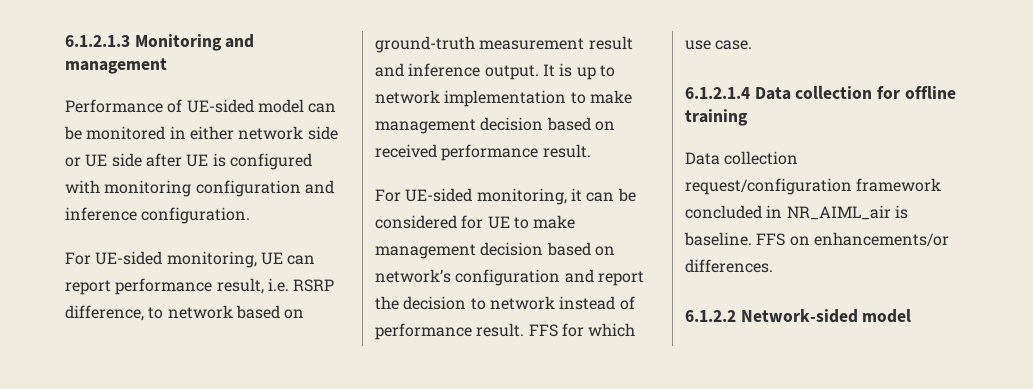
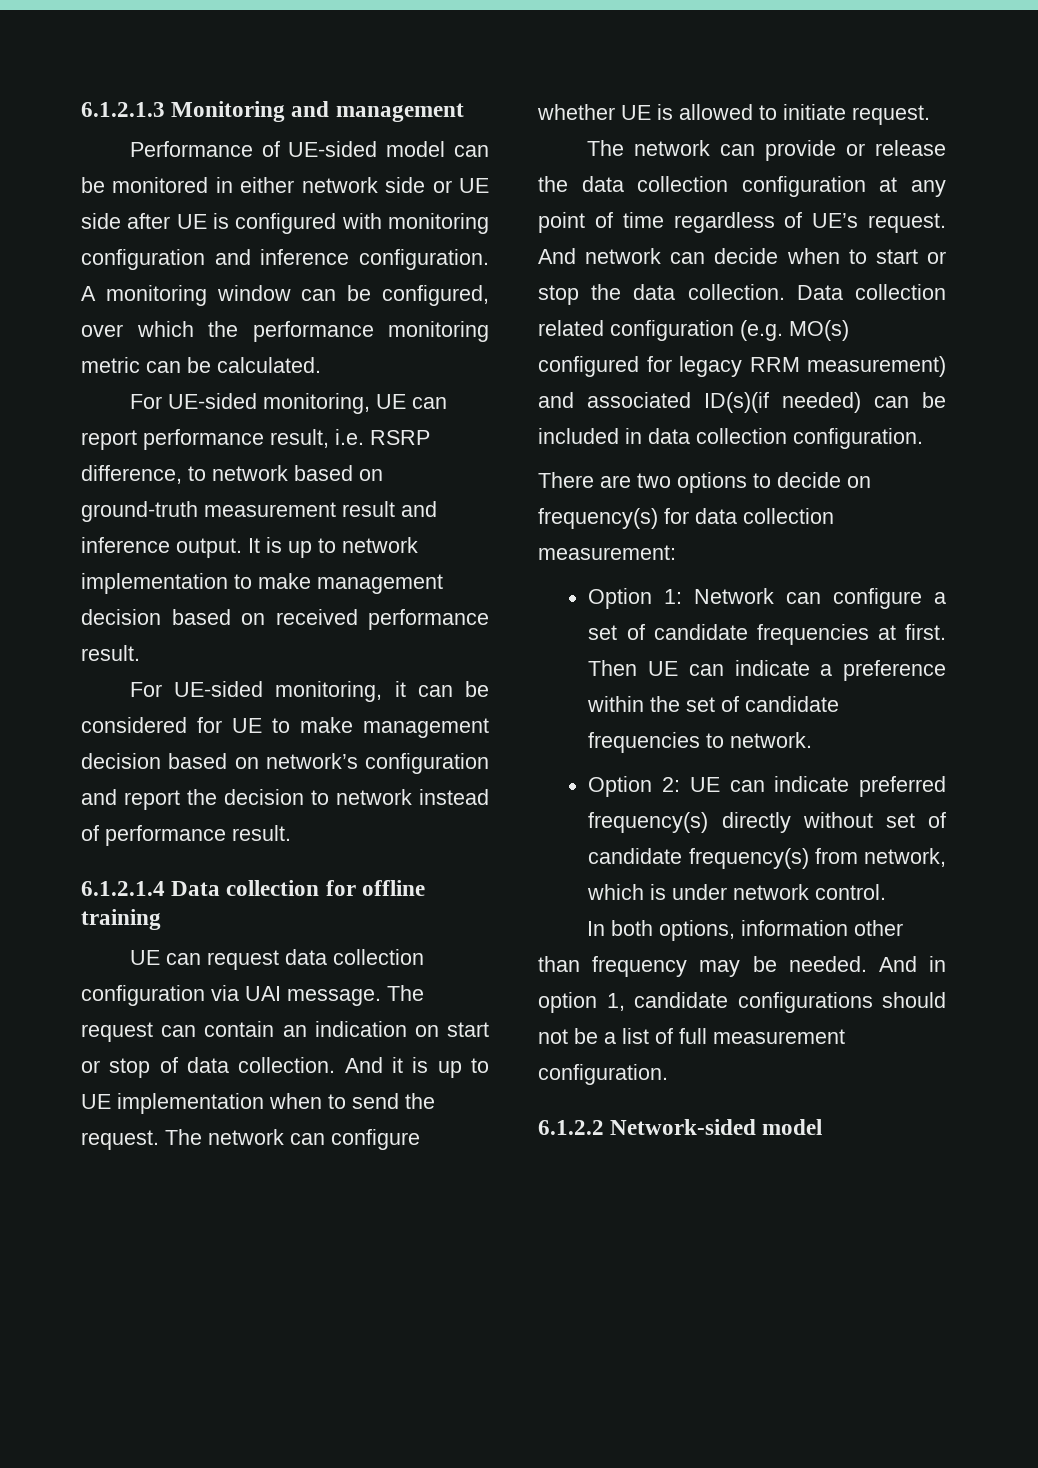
(251, 215) none -> [81,285,489,306] [81,321,489,342] [81,357,321,373] A monitoring window can be configured, over which the performance monitoring metric can be calculated.
[528,323,636,337] [685,40,753,50] FFS for which use case. -> (291, 833) none
[685,151,799,165] [685,178,942,195] [685,205,908,220] [684,232,949,246] [685,259,773,273] Data collection request/configuration framework concluded in NR_AIML_air is baseline. FFS on enhancements/or differences. -> [129,949,424,970] [81,985,424,1006] [81,1021,489,1042] [81,1057,489,1078] [81,1093,435,1114] [81,1129,420,1150] [537,104,930,125] [586,140,946,161] [538,176,946,197] [538,212,946,233] [538,248,946,264] [538,284,946,305] [538,320,849,341] [538,356,946,377] [538,392,946,413] [538,428,923,449] [538,472,871,493] [538,508,834,529] [538,545,676,560] [588,588,946,609] [588,624,946,645] [588,660,946,681] [587,696,840,712] [588,732,813,753] [588,776,946,797] [588,812,946,833] [588,848,946,869] [587,884,887,900] [586,920,903,941] [538,956,946,977] [538,992,946,1013] [538,1028,845,1044] [538,1064,668,1085] UE can request data collection configuration via UAI message. The request can contain an indication on start or stop of data collection. And it is up to UE implementation when to send the request. The network can configure whether UE is allowed to initiate request. // The network can provide or release the data collection configuration at any point of time regardless of UE’s request. And network can decide when to start or stop the data collection. Data collection related configuration (e.g. MO(s) configured for legacy RRM measurement) and associated ID(s)(if needed) can be included in data collection configuration. // There are two options to decide on frequency(s) for data collection measurement: // Option 1: Network can configure a set of candidate frequencies at first. Then UE can indicate a preference within the set of candidate frequencies to network. // Option 2: UE can indicate preferred frequency(s) directly without set of candidate frequency(s) from network, which is under network control. // In both options, information other than frequency may be needed. And in option 1, candidate configurations should not be a list of full measurement configuration.

